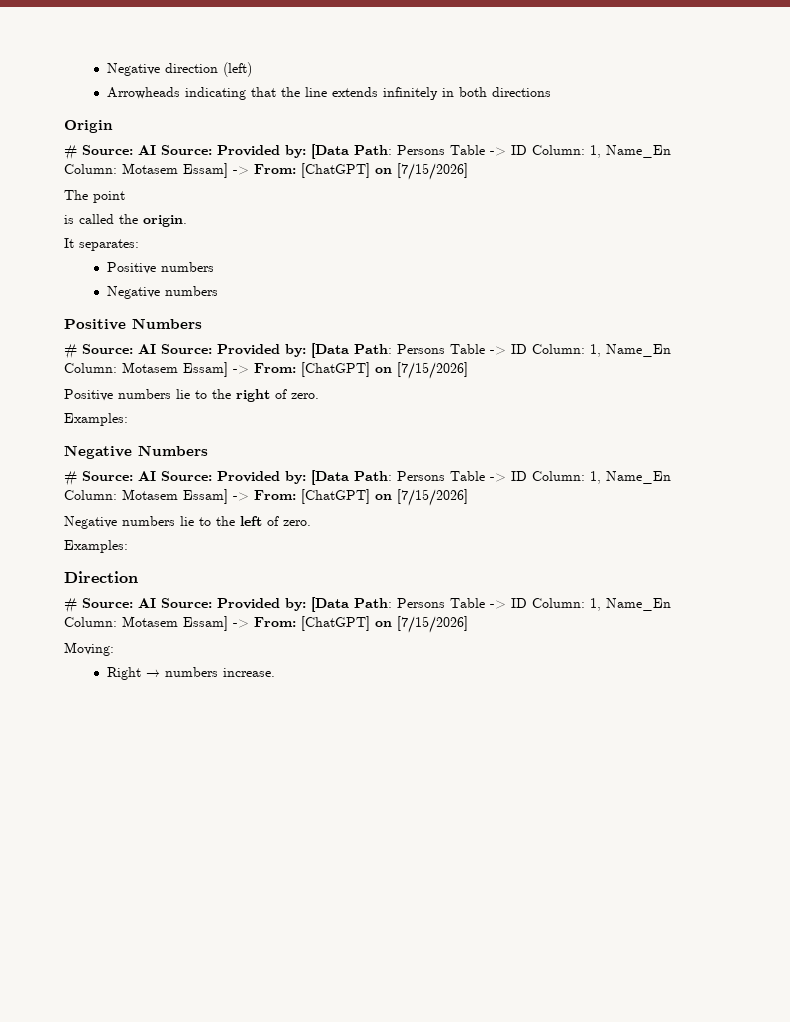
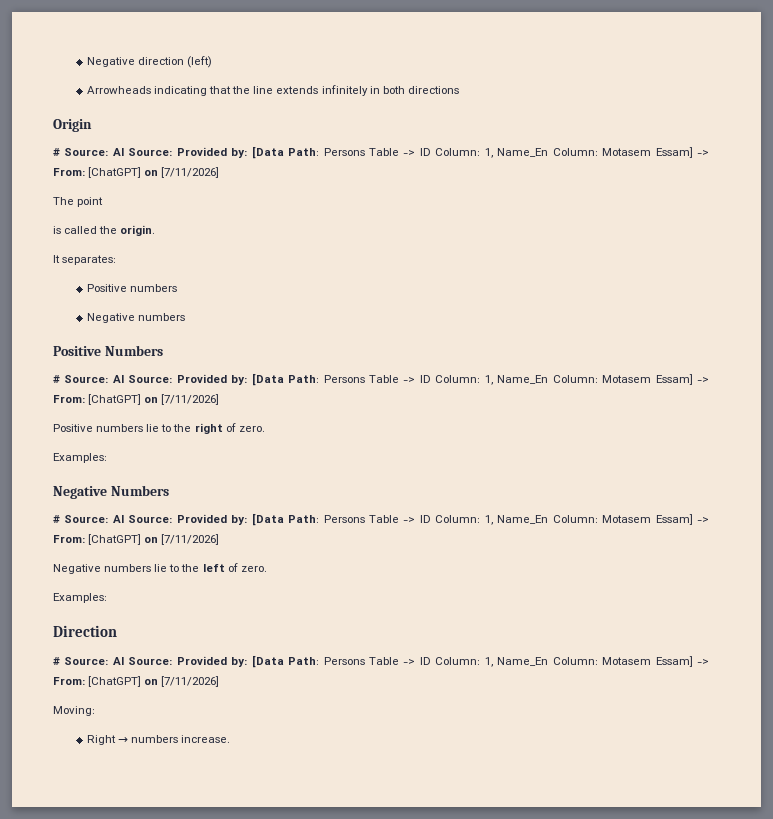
[397,163,468,180] [7/15/2026] -> [161,167,220,178] [7/11/2026]
[397,362,468,379] [7/15/2026] -> [161,394,220,405] [7/11/2026]
[397,489,468,506] [7/15/2026] -> [161,534,220,545] [7/11/2026]
[397,616,468,633] [7/15/2026] -> [161,676,220,687] [7/11/2026]

